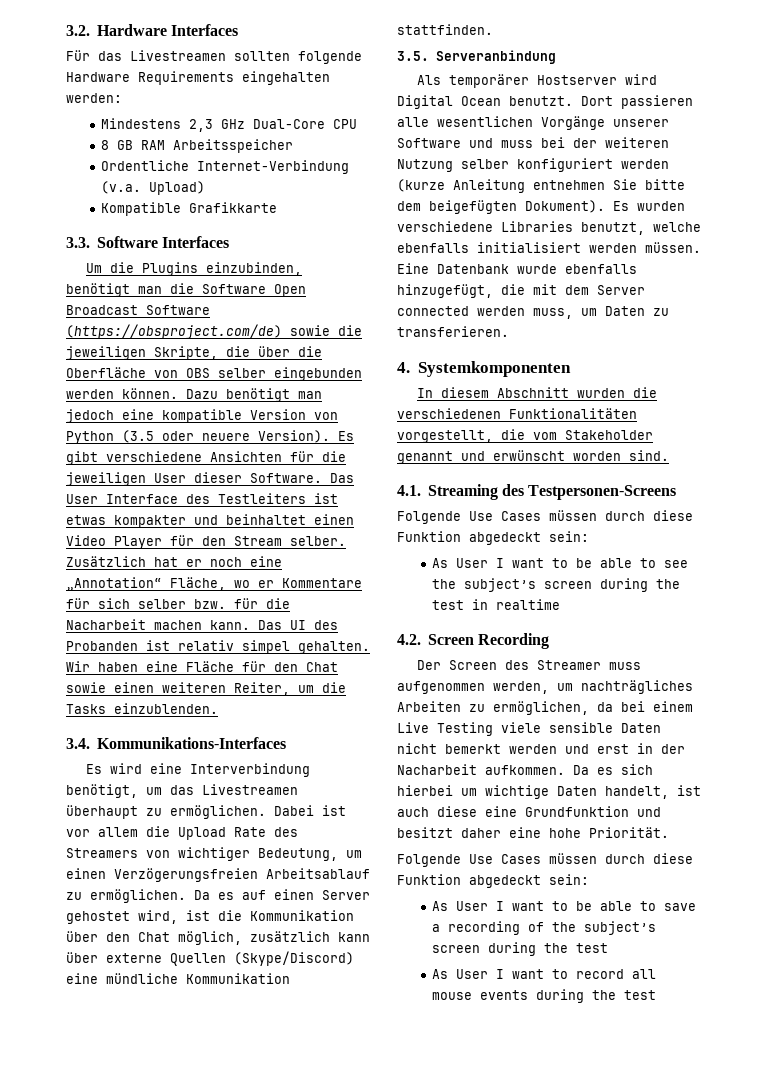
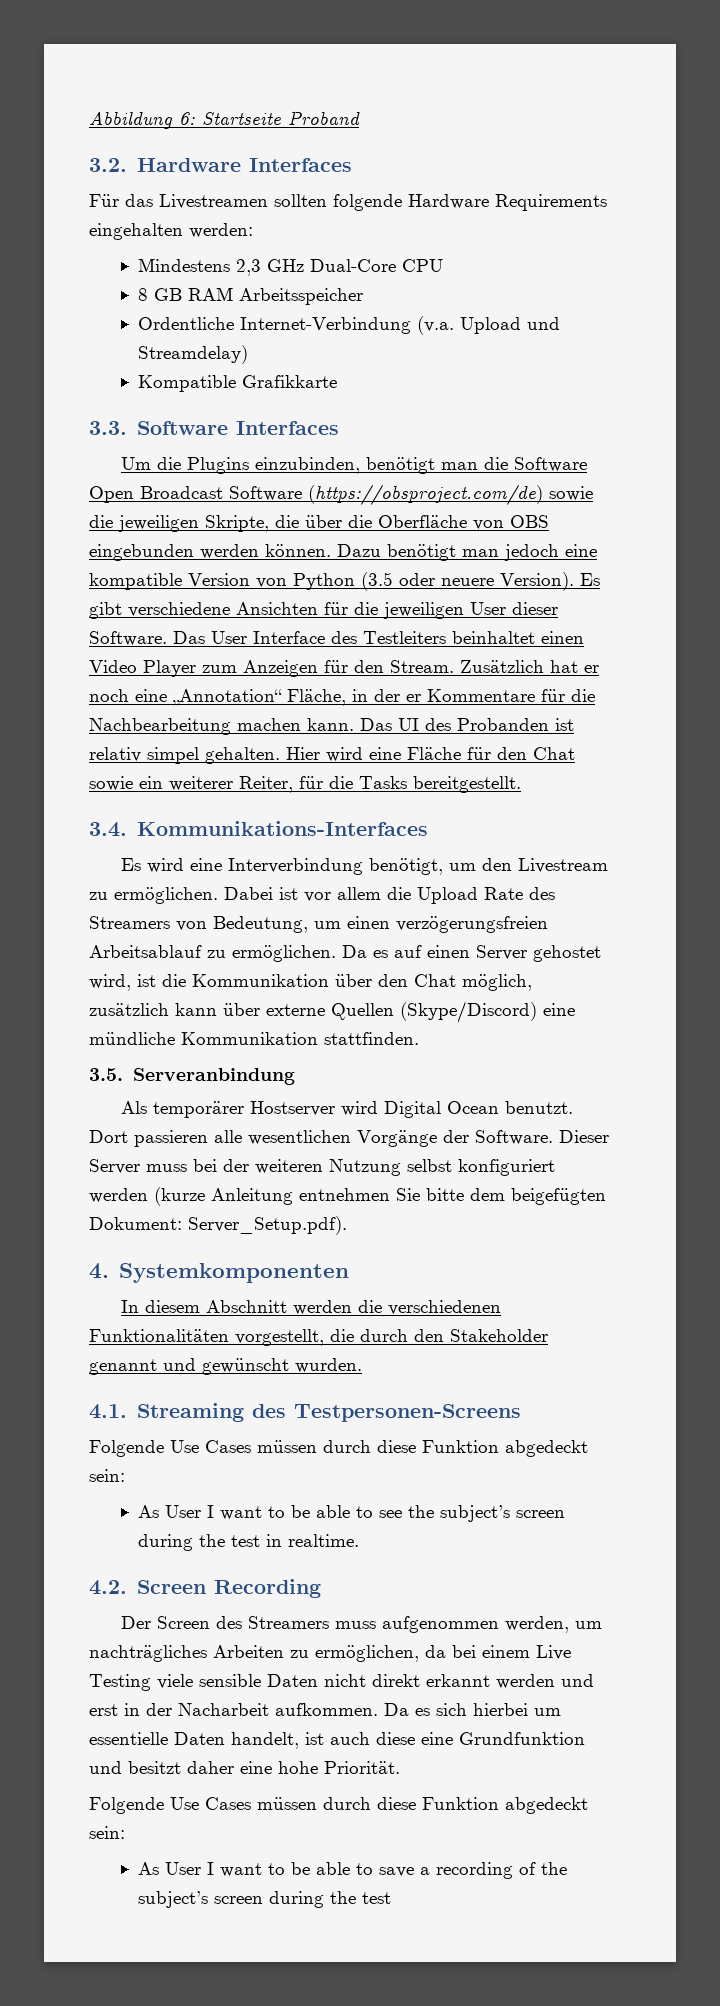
(66, 30) none -> [89,111,360,129] Abbildung 6: Startseite Proband //
[149,181,206,195] Upload) -> [460,317,561,334] [138,345,249,364] Upload und Streamdelay)
[218,368,266,378] selber -> (549, 521) none
[314,493,338,504] [66,514,354,528] [66,535,346,549] ist etwas kompakter und beinhaltet einen Video Player für den Stream selber. -> [452,631,584,644] [89,660,454,677] beinhaltet einen Video Player zum Anzeigen für den Stream.
[234,580,250,588] wo -> [352,689,400,702] in der
[98,598,290,609] [66,619,146,630] sich selber bzw. für die Nacharbeit -> [571,689,595,702] [89,718,231,735] die Nachbearbeitung
[66,661,138,672] Wir haben -> [286,747,363,762] Hier wird
[114,682,314,696] einen weiteren Reiter, um -> [139,776,323,793] ein weiterer Reiter, für
[114,703,218,714] einzublenden. -> [413,776,521,793] bereitgestellt.
[170,784,298,795] [66,805,138,819] das Livestreamen überhaupt -> [481,858,608,873] den Livestream
[178,847,250,861] wichtiger -> (207, 926) none
[114,868,258,882] Verzögerungsfreien -> [396,916,548,933] verzögerungsfreien
[613,119,669,127] [397,138,493,148] unserer Software und -> [443,1130,609,1145] [89,1159,140,1174] der Software. Dieser Server
[461,159,509,169] selber -> [407,1159,452,1172] selbst
[525,200,685,213] [397,221,701,235] [397,242,701,253] [397,263,637,274] [397,284,645,298] [397,306,669,319] [397,326,509,337] Dokument). Es wurden verschiedene Libraries benutzt, welche ebenfalls initialisiert werden müssen. Eine Datenbank wurde ebenfalls hinzugefügt, die mit dem Server connected werden muss, um Daten zu transferieren. -> [89,1216,347,1235] Dokument: Server_Setup.pdf).
[577,388,626,398] wurden -> [292,1300,352,1315] werden
[533,432,557,440] vom -> [360,1329,444,1342] durch den
[493,450,669,461] erwünscht worden sind. -> [202,1358,362,1375] gewünscht wurden.
[496,599,561,610] realtime -> [288,1534,360,1547] realtime.
[537,660,602,670] Streamer -> [247,1616,329,1629] Streamers
[445,744,501,754] bemerkt -> [372,1674,490,1687] direkt erkannt
[485,785,549,799] wichtige -> [89,1732,168,1745] essentielle
[432,969,657,979] [432,989,657,1003] // As User I want to record all mouse events during the test -> (392, 1898) none

